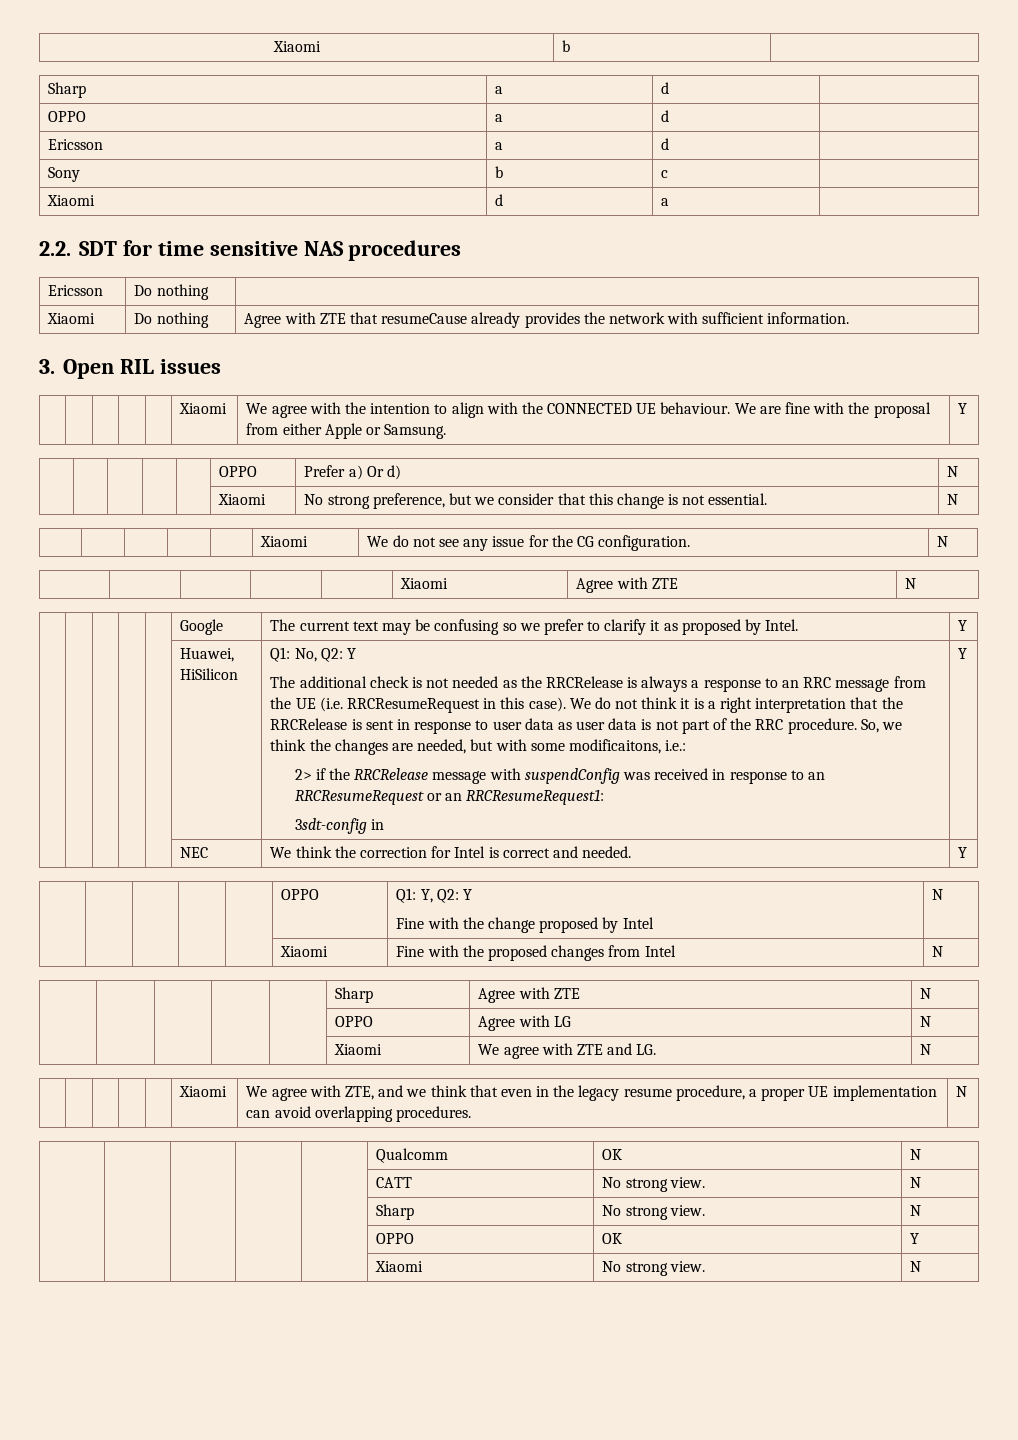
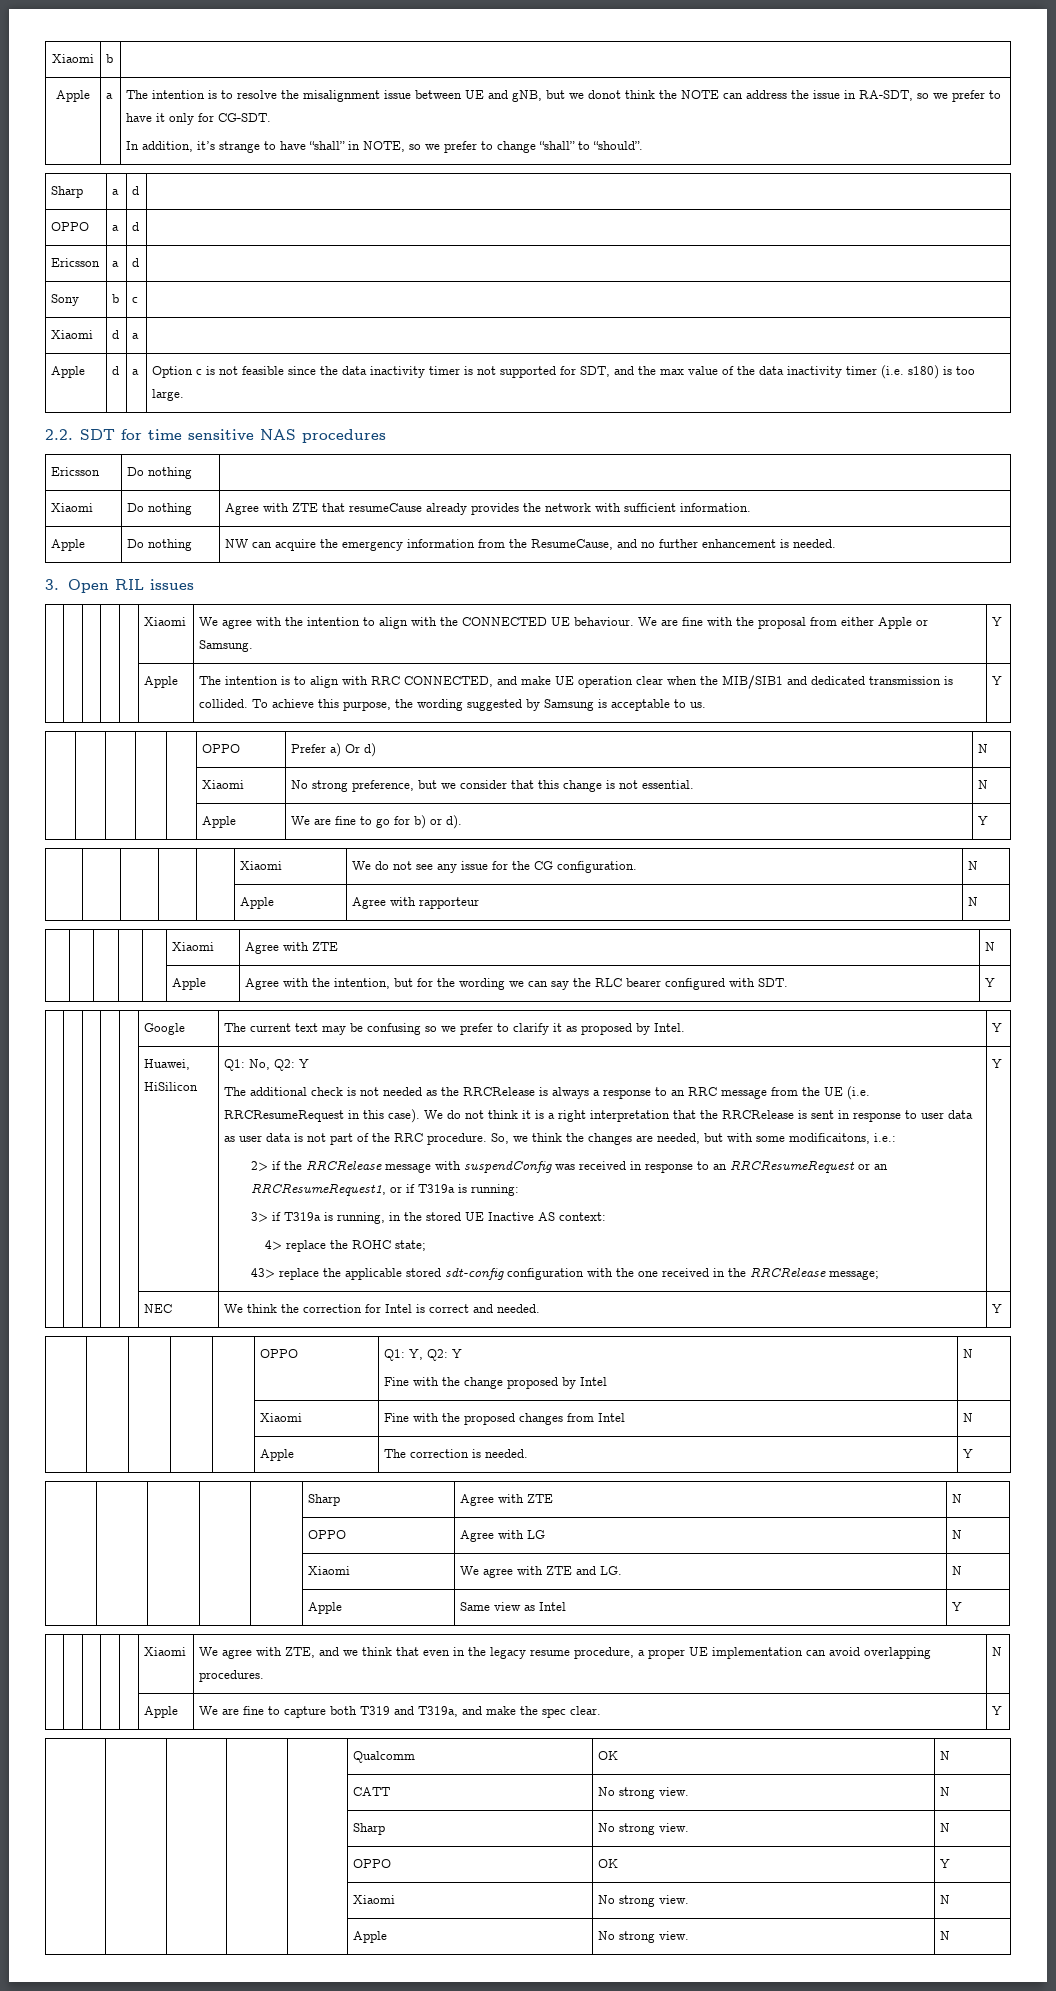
(571, 46) none -> [56,90,90,102] [106,93,114,99] [126,90,1002,102] [126,113,272,125] [126,141,644,153] // Apple | a | The intention is to resolve the misalignment issue between UE and gNB, but we donot think the NOTE can address the issue in RA-SDT, so we prefer to have it only for CG-SDT. // In addition, it’s strange to have “shall” in NOTE, so we prefer to change “shall” to “should”.
(670, 202) none -> [51,366,86,378] [112,366,120,375] [132,369,140,375] [152,365,976,379] [152,389,185,401] // Apple | d | a | Option c is not feasible since the data inactivity timer is not supported for SDT, and the max value of the data inactivity timer (i.e. s180) is too large.
(850, 318) none -> [51,539,86,551] [127,539,193,551] [225,539,837,551] // Apple | Do nothing | NW can acquire the emergency information from the ResumeCause, and no further enhancement is needed.
(968, 408) none -> [144,676,179,688] [199,675,954,689] [199,699,707,711] [992,676,1003,685] // | | | | | Apple | The intention is to align with RRC CONNECTED, and make UE operation clear when the MIB/SIB1 and dedicated transmission is collided. To achieve this purpose, the wording suggested by Samsung is acceptable to us. | Y
(959, 499) none -> [202,816,237,828] [291,815,463,829] [978,816,989,825] // | | | | | Apple | We are fine to go for b) or d). | Y
(949, 541) none -> [240,897,275,909] [352,897,480,909] [968,897,979,906] // | | | | | Apple | Agree with rapporteur | N
(917, 583) none -> [172,978,207,990] [245,978,789,990] [985,978,996,987] // | | | | | Apple | Agree with the intention, but for the wording we can say the RLC bearer configured with SDT. | Y
[466,789,605,805] [294,818,384,834] RRCResumeRequest1: // 3sdt-config in -> [251,1183,520,1196] [251,1212,607,1224] [265,1240,427,1252] [251,1267,880,1280] RRCResumeRequest1, or if T319a is running: // 3> if T319a is running, in the stored UE Inactive AS context: // 4> replace the ROHC state; // 43> replace the applicable stored sdt-config configuration with the one received in the RRCRelease message;
(944, 951) none -> [260,1449,295,1461] [384,1449,529,1458] [963,1449,974,1458] // | | | | | Apple | The correction is needed. | Y
(932, 1049) none -> [308,1602,343,1614] [460,1602,567,1611] [952,1602,963,1611] // | | | | | Apple | Same view as Intel | Y
(968, 1091) none -> [144,1706,179,1718] [199,1706,602,1718] [992,1706,1003,1715] // | | | | | Apple | We are fine to capture both T319 and T319a, and make the spec clear. | Y
(922, 1266) none -> [353,1931,388,1943] [598,1931,690,1943] [940,1931,951,1940] // | | | | | Apple | No strong view. | N

